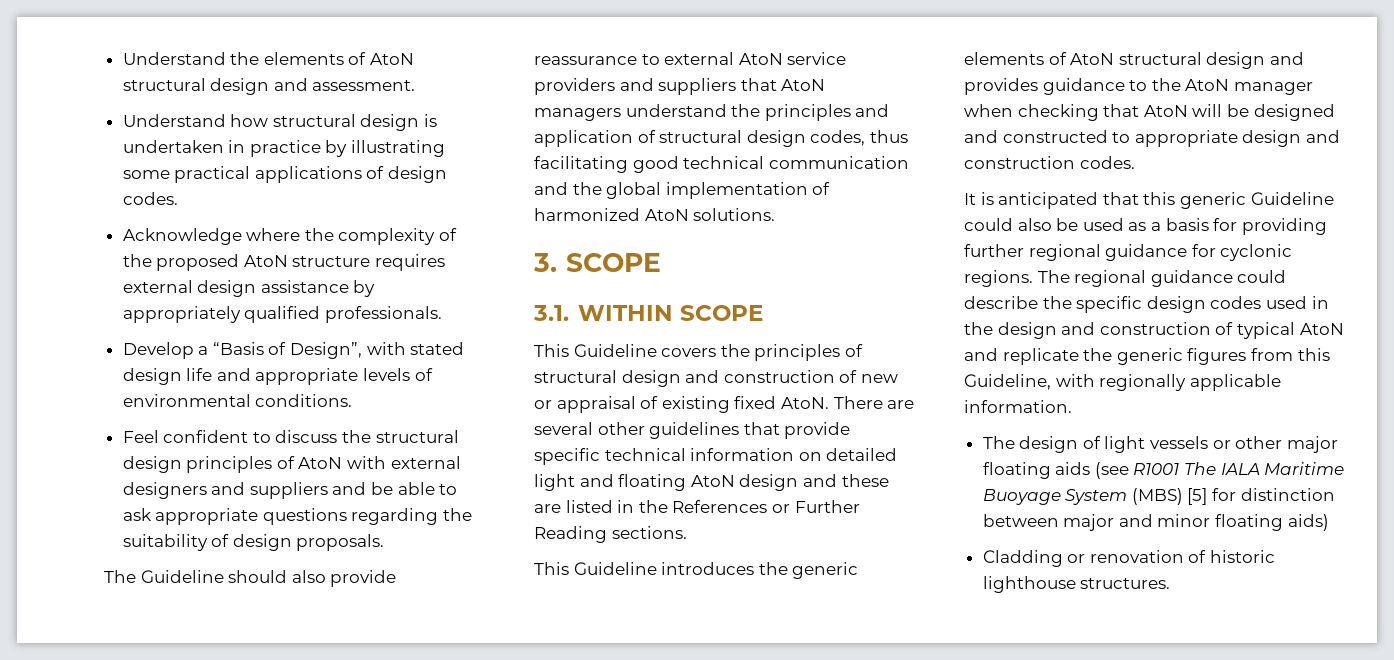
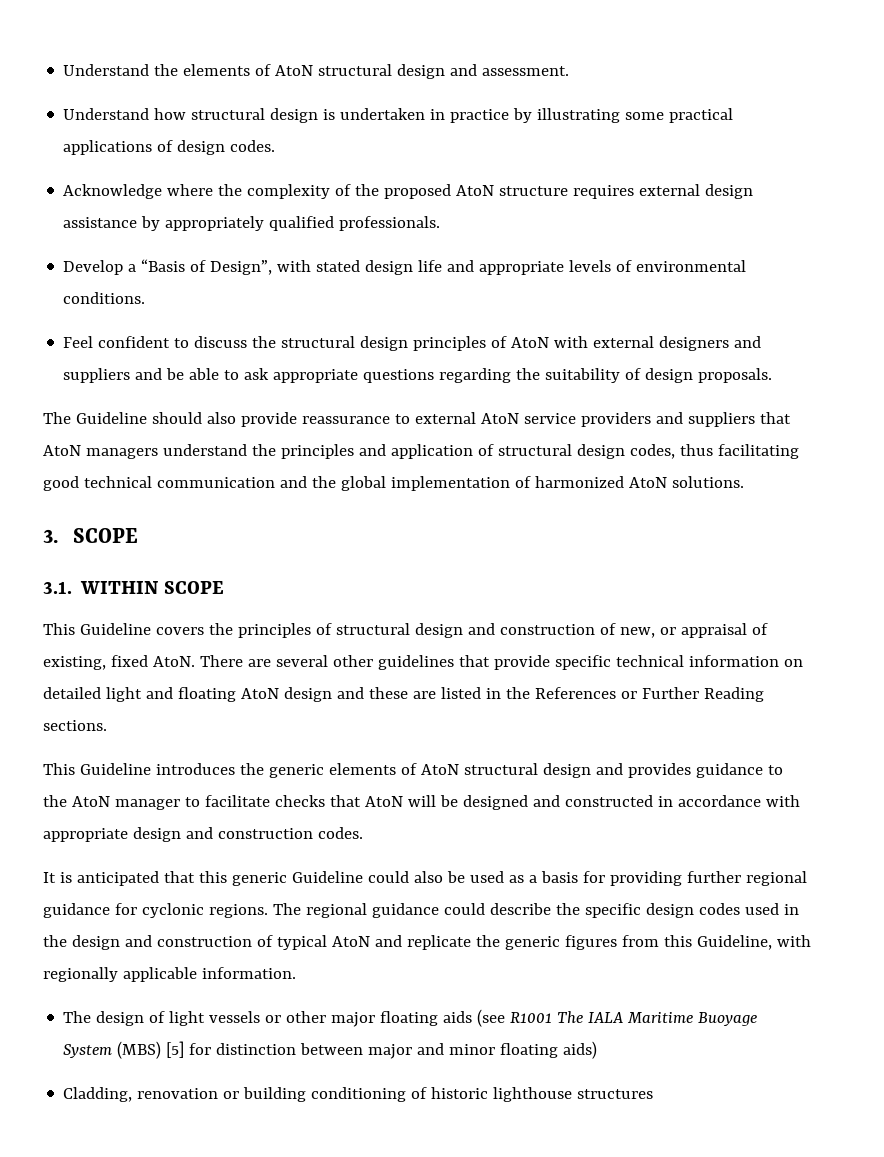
[860,374,898,383] new -> [619,627,655,638] new,
[661,396,730,413] existing -> [43,656,106,670] existing,
[964,104,1099,121] when checking -> [184,795,325,807] to facilitate checks
[1112,132,1131,143] to -> [657,795,800,807] in accordance with
[982,550,1184,567] Cladding or renovation -> [63,1087,407,1102] Cladding, renovation or building conditioning
[1080,578,1171,589] structures. -> [577,1089,654,1099] structures

